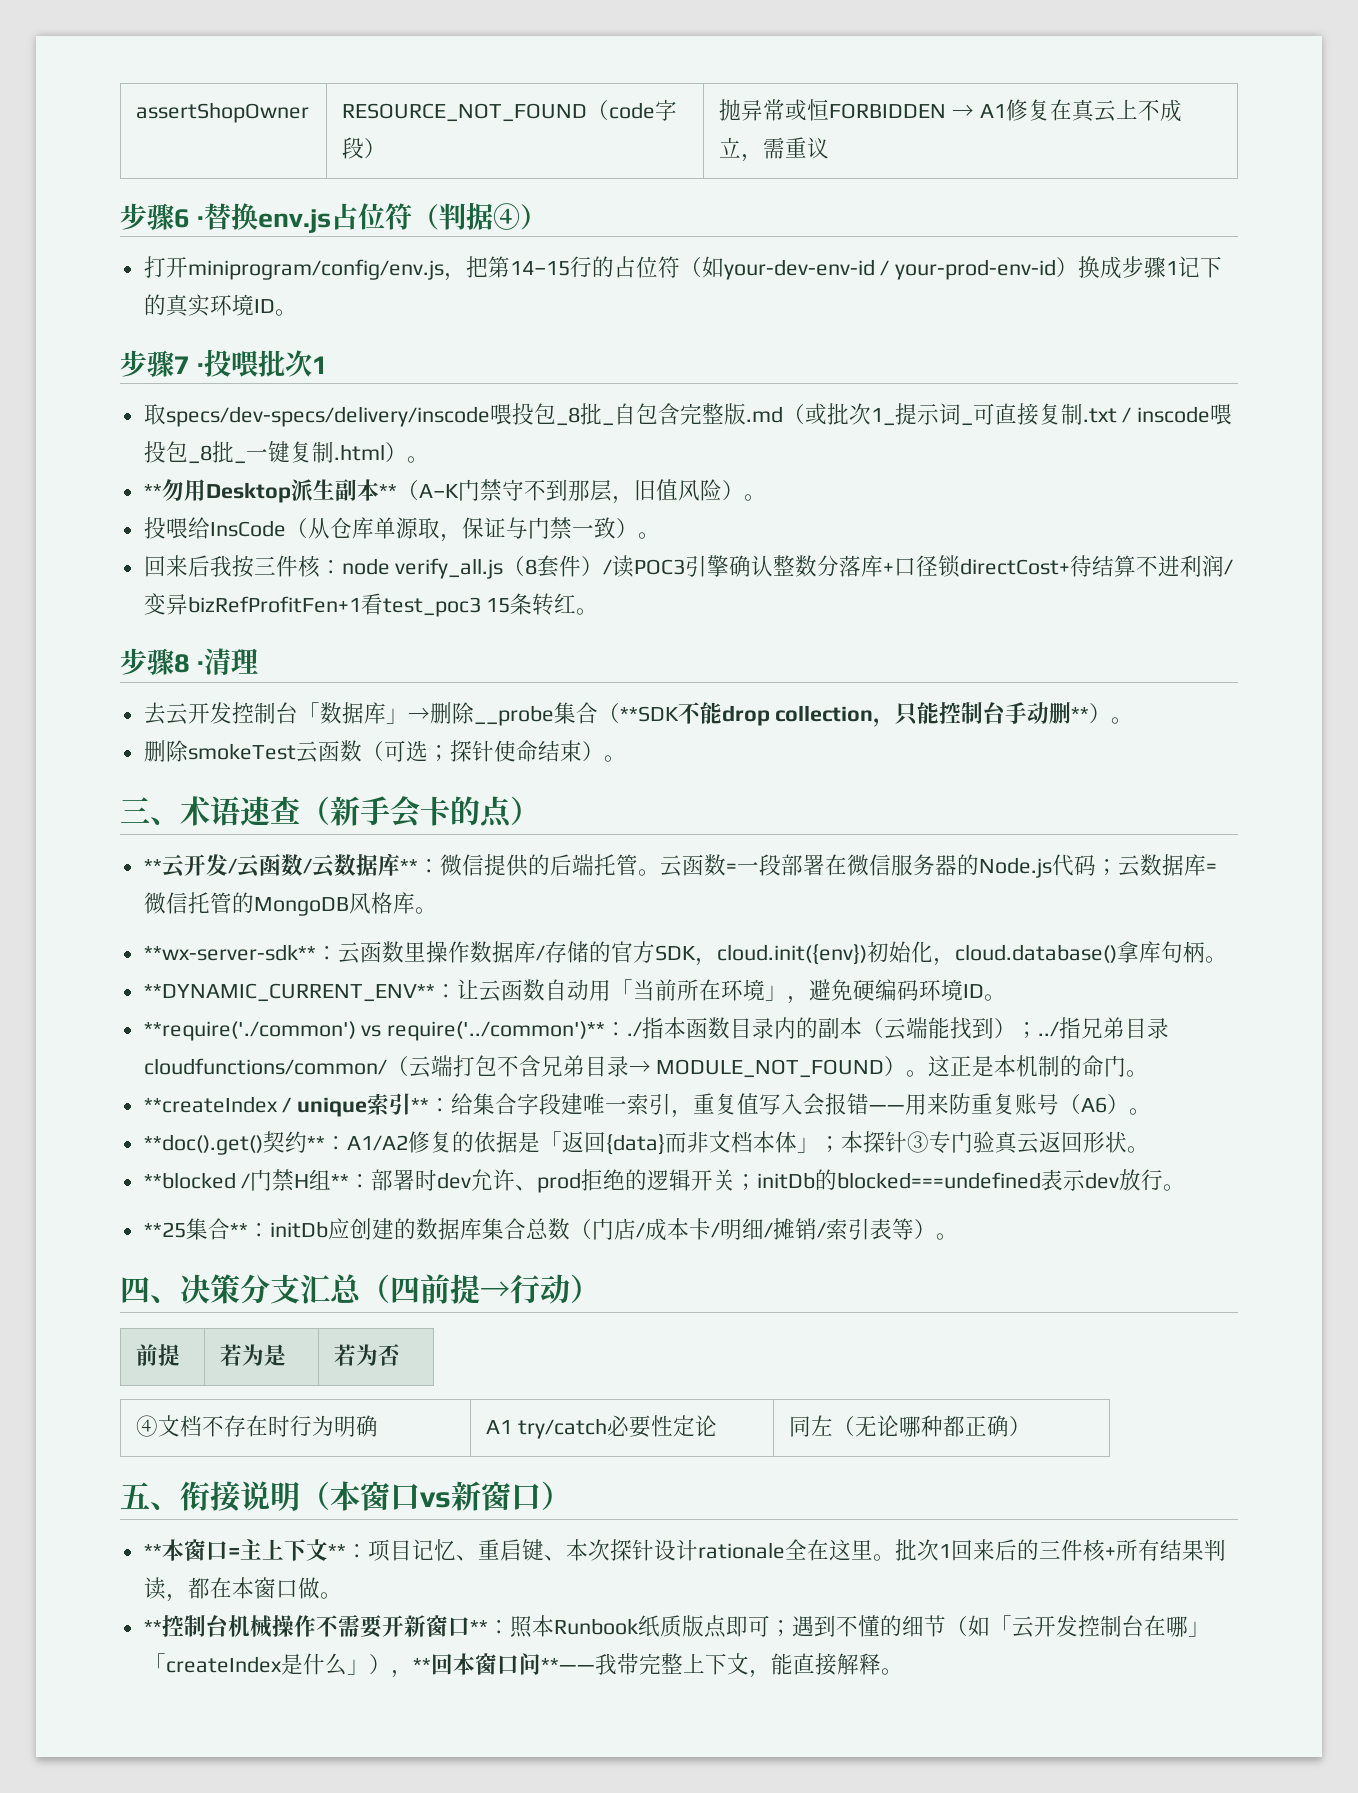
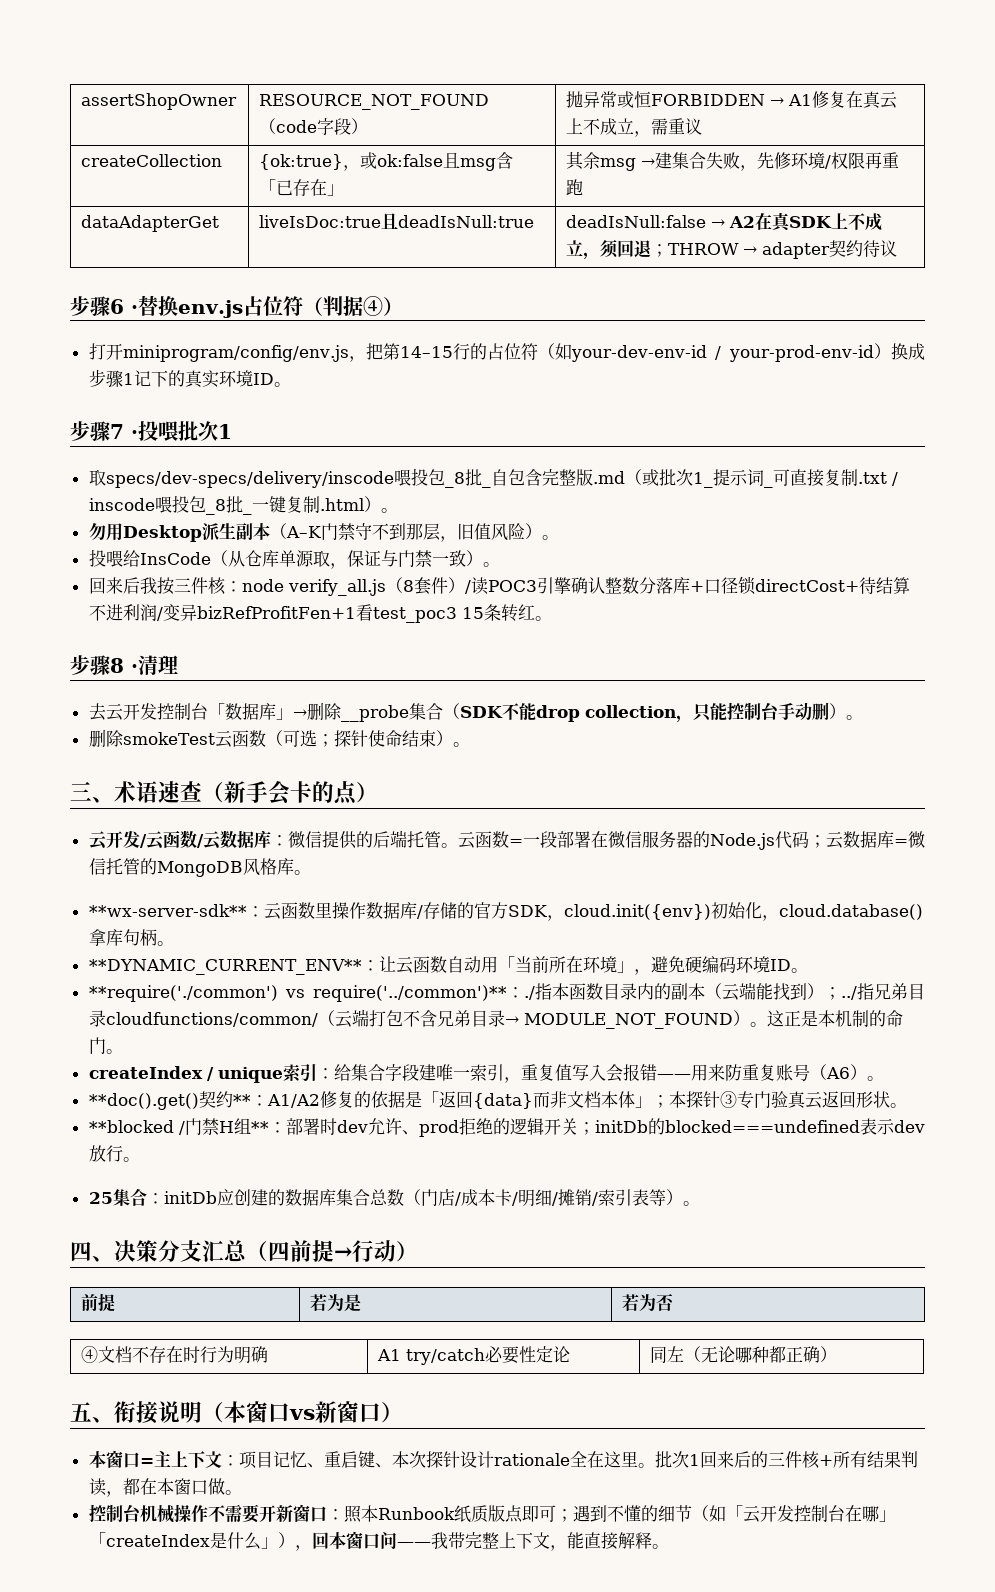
(830, 148) none -> [81,154,223,167] [259,152,514,171] [259,179,345,196] [566,151,900,171] [566,179,584,196] [81,215,220,232] [259,213,535,229] [566,212,883,232] [566,239,898,260] // createCollection | {ok:true}，或ok:false且msg含「已存在」 | 其余msg →建集合失败，先修环境/权限再重跑 // dataAdapterGet | liveIsDoc:true且deadIsNull:true | deadIsNull:false → A2在真SDK上不成立，须回退；THROW → adapter契约待议
[143,484,162,498] ** -> (398, 510) none
[378,484,397,498] ** -> (270, 531) none
[619,706,679,722] **SDK -> [459,706,503,718] SDK
[1071,707,1090,721] ** -> (829, 711) none
[143,859,162,873] ** -> (378, 792) none
[399,859,418,873] ** -> (271, 839) none
[143,1096,278,1113] **createIndex -> [88,1066,203,1079] createIndex
[411,1098,430,1112] ** -> (317, 1073) none
[143,1218,248,1240] **25集合** -> [88,1188,147,1206] 25集合
[143,1544,162,1558] ** -> (403, 1412) none
[327,1544,346,1558] ** -> (222, 1459) none
[143,1620,162,1634] ** -> (242, 1492) none
[469,1620,488,1634] ** -> (327, 1514) none
[412,1658,431,1672] ** -> (312, 1548) none
[540,1658,595,1672] **—— -> [396,1542,431,1547] ——

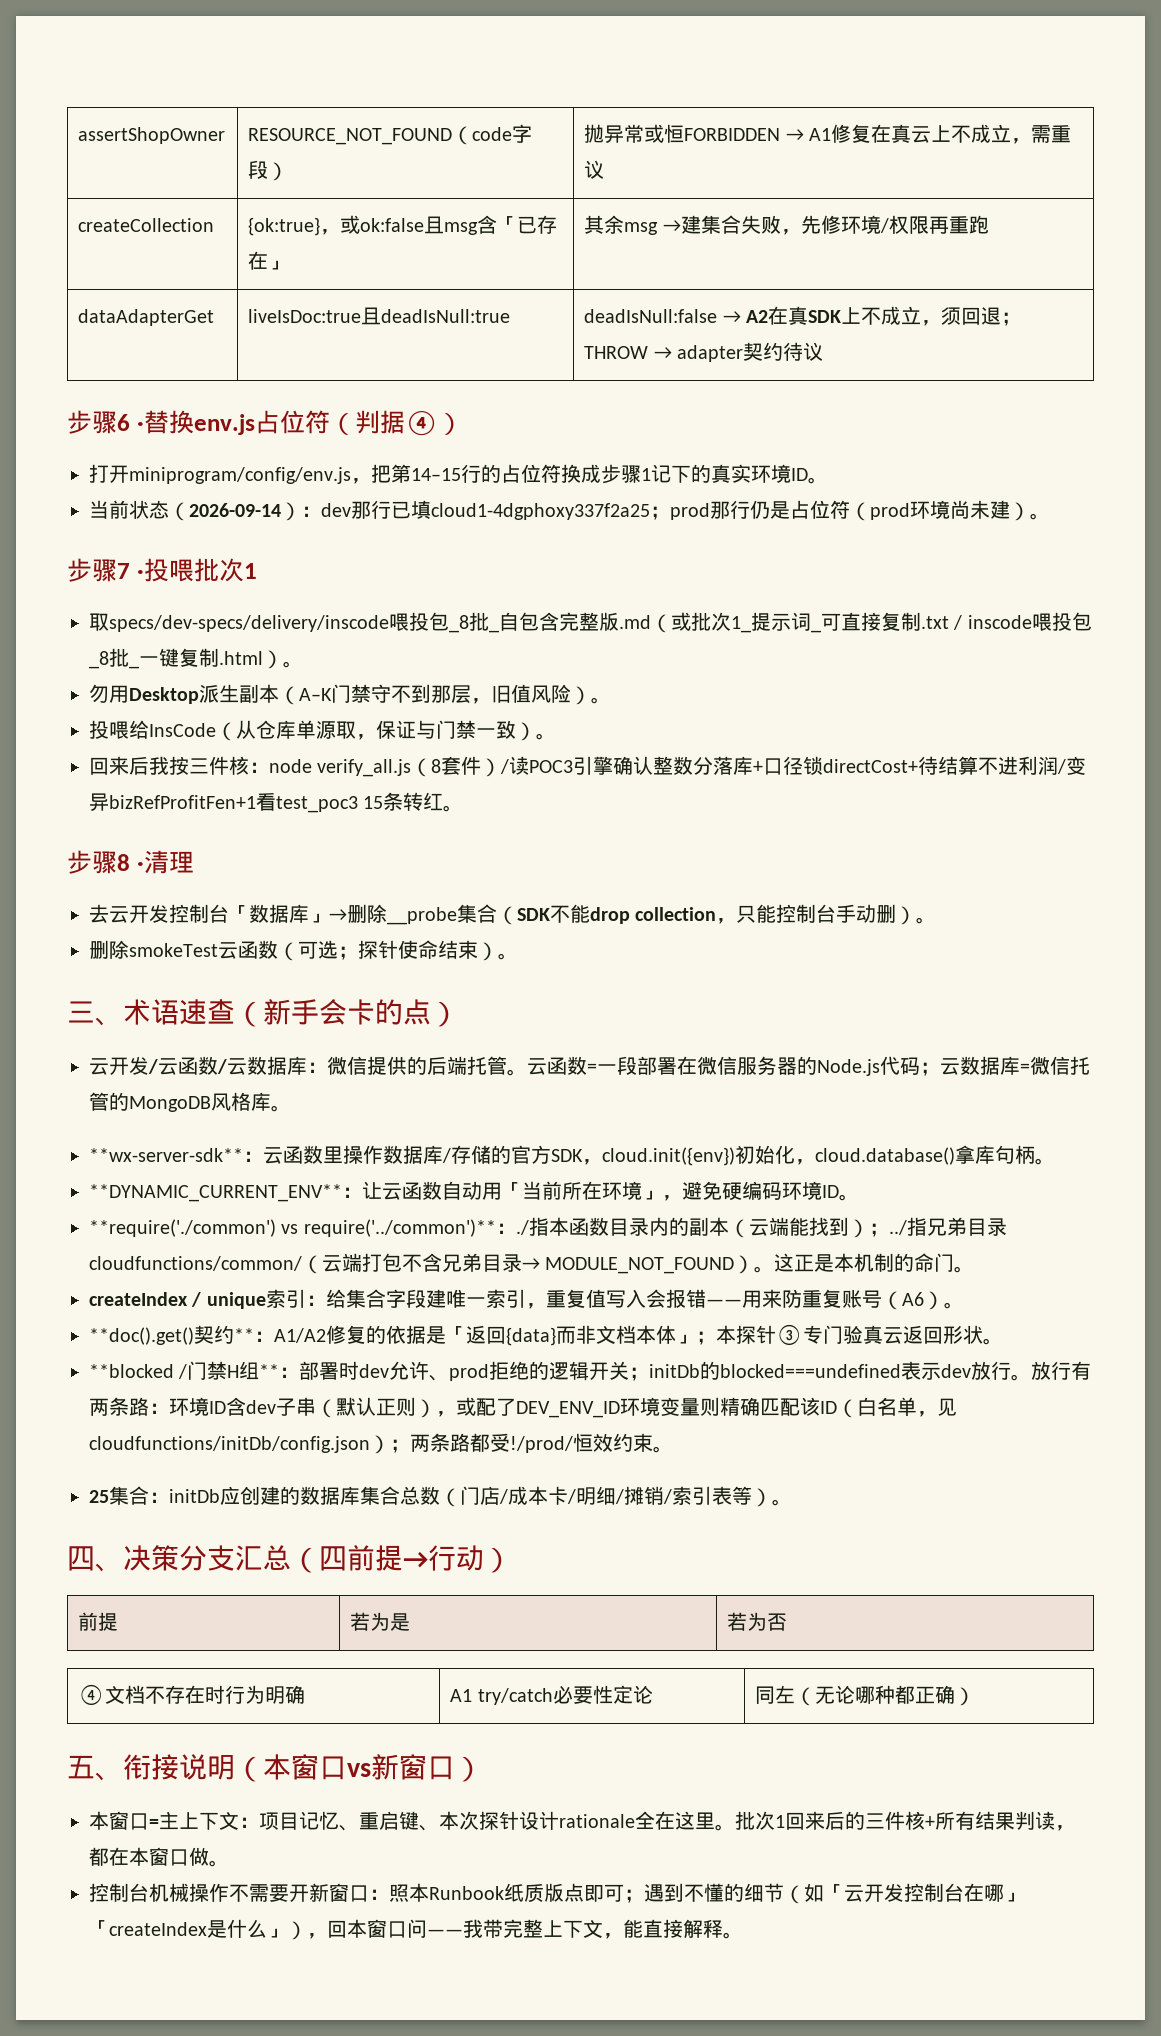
[537,343,891,362] （如your-dev-env-id / your-prod-env-id） -> (561, 473) none
(291, 384) none -> [89,500,1050,521] // 当前状态（2026-09-14）：dev那行已填cloud1-4dgphoxy337f2a25；prod那行仍是占位符（prod环境尚未建）。
(140, 1159) none -> [1031,1361,1092,1380] [89,1397,957,1418] [89,1433,673,1454] 放行有两条路：环境ID含dev子串（默认正则），或配了DEV_ENV_ID环境变量则精确匹配该ID（白名单，见cloudfunctions/initDb/config.json）；两条路都受!/prod/恒效约束。

